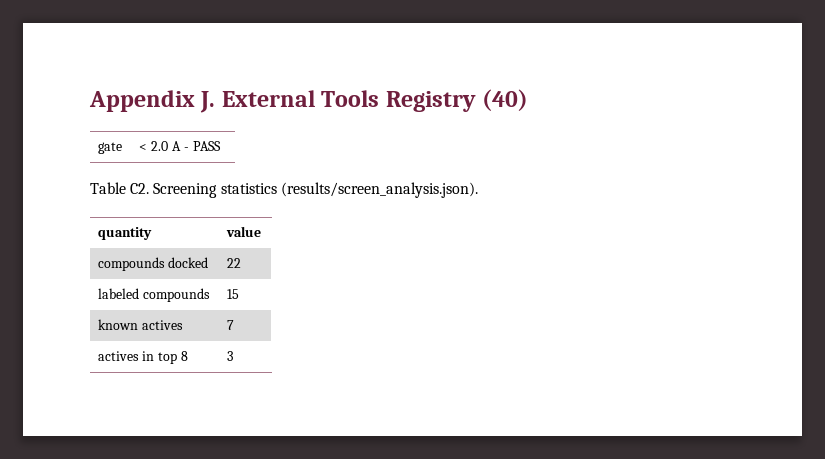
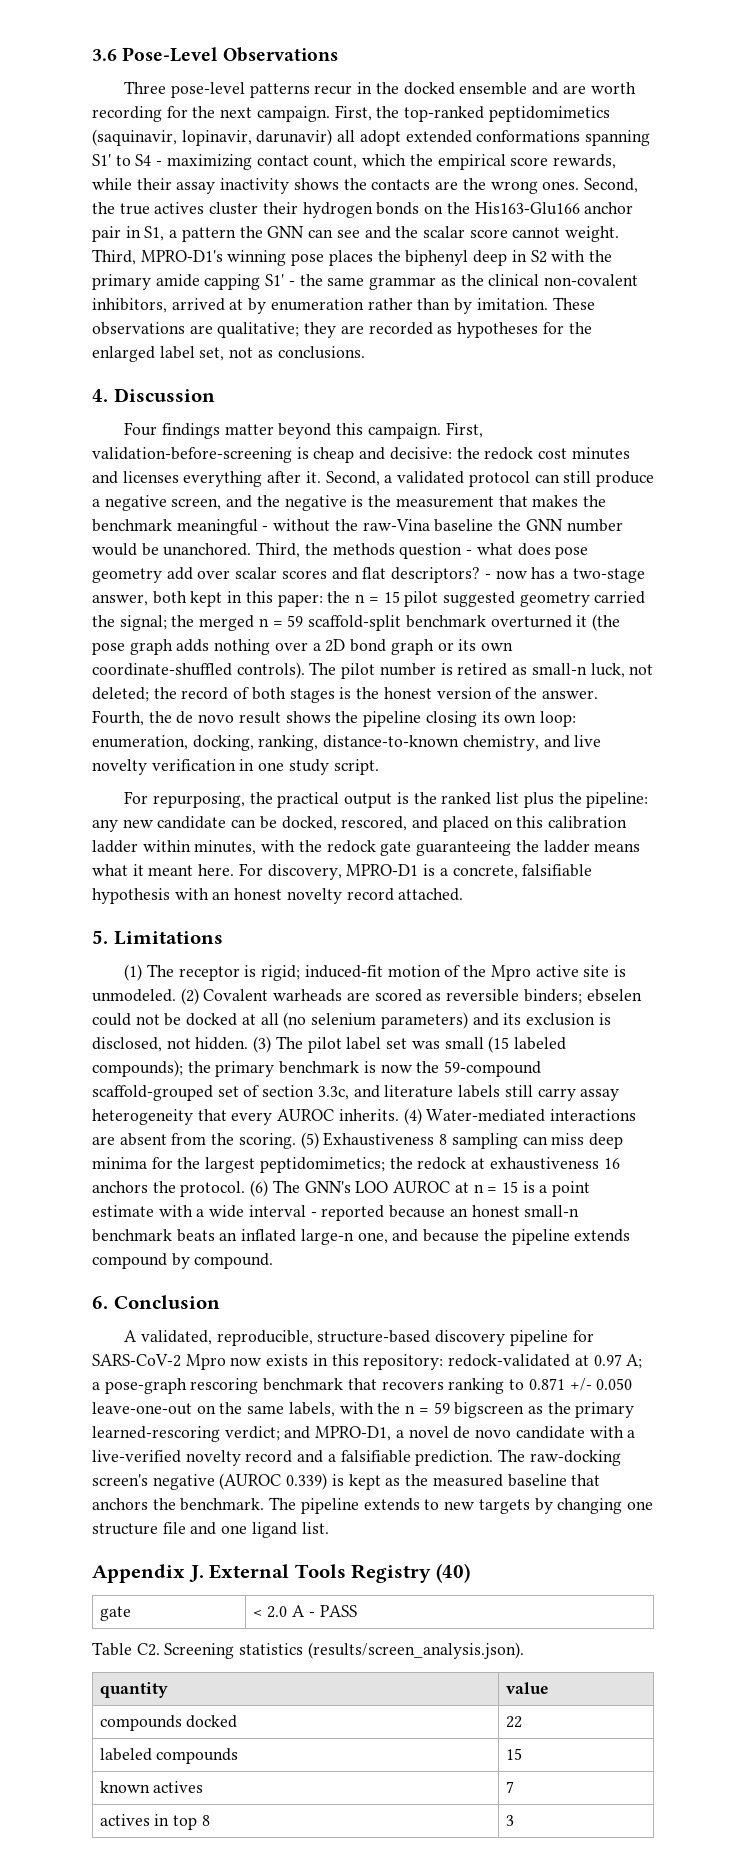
(89, 101) none -> [92,47,338,62] [124,81,636,98] [92,105,610,122] [92,129,651,146] [92,154,616,170] [92,178,638,194] [92,202,634,218] [92,226,620,242] [92,249,612,266] [92,274,638,290] [92,297,595,314] [92,322,592,338] [92,346,365,362] [92,388,215,402] [124,422,483,439] [92,447,630,463] [92,471,654,487] [92,495,606,511] [92,519,623,535] [92,542,589,559] [92,567,645,583] [92,591,646,607] [92,614,620,631] [92,639,513,655] [92,662,654,679] [92,687,598,703] [92,710,576,727] [92,735,602,751] [92,759,379,775] [124,791,649,808] [92,816,627,832] [92,840,641,856] [92,863,593,880] [92,888,464,904] [92,930,223,945] [124,964,627,981] [92,988,642,1005] [92,1012,611,1029] [92,1036,566,1053] [92,1060,542,1077] [92,1085,620,1101] [92,1108,637,1125] [92,1132,623,1149] [92,1157,620,1173] [92,1180,591,1197] [92,1205,580,1221] [92,1229,631,1245] [92,1253,274,1269] [92,1295,220,1309] [124,1330,594,1346] [92,1354,643,1370] [92,1378,633,1394] [92,1402,635,1418] [92,1426,636,1442] [92,1449,621,1466] [92,1473,601,1490] [92,1497,653,1514] [92,1522,329,1538] 3.6 Pose-Level Observations // Three pose-level patterns recur in the docked ensemble and are worth recording for the next campaign. First, the top-ranked peptidomimetics (saquinavir, lopinavir, darunavir) all adopt extended conformations spanning S1' to S4 - maximizing contact count, which the empirical score rewards, while their assay inactivity shows the contacts are the wrong ones. Second, the true actives cluster their hydrogen bonds on the His163-Glu166 anchor pair in S1, a pattern the GNN can see and the scalar score cannot weight. Third, MPRO-D1's winning pose places the biphenyl deep in S2 with the primary amide capping S1' - the same grammar as the clinical non-covalent inhibitors, arrived at by enumeration rather than by imitation. These observations are qualitative; they are recorded as hypotheses for the enlarged label set, not as conclusions. // 4. Discussion // Four findings matter beyond this campaign. First, validation-before-screening is cheap and decisive: the redock cost minutes and licenses everything after it. Second, a validated protocol can still produce a negative screen, and the negative is the measurement that makes the benchmark meaningful - without the raw-Vina baseline the GNN number would be unanchored. Third, the methods question - what does pose geometry add over scalar scores and flat descriptors? - now has a two-stage answer, both kept in this paper: the n = 15 pilot suggested geometry carried the signal; the merged n = 59 scaffold-split benchmark overturned it (the pose graph adds nothing over a 2D bond graph or its own coordinate-shuffled controls). The pilot number is retired as small-n luck, not deleted; the record of both stages is the honest version of the answer. Fourth, the de novo result shows the pipeline closing its own loop: enumeration, docking, ranking, distance-to-known chemistry, and live novelty verification in one study script. // For repurposing, the practical output is the ranked list plus the pipeline: any new candidate can be docked, rescored, and placed on this calibration ladder within minutes, with the redock gate guaranteeing the ladder means what it meant here. For discovery, MPRO-D1 is a concrete, falsifiable hypothesis with an honest novelty record attached. // 5. Limitations // (1) The receptor is rigid; induced-fit motion of the Mpro active site is unmodeled. (2) Covalent warheads are scored as reversible binders; ebselen could not be docked at all (no selenium parameters) and its exclusion is disclosed, not hidden. (3) The pilot label set was small (15 labeled compounds); the primary benchmark is now the 59-compound scaffold-grouped set of section 3.3c, and literature labels still carry assay heterogeneity that every AUROC inherits. (4) Water-mediated interactions are absent from the scoring. (5) Exhaustiveness 8 sampling can miss deep minima for the largest peptidomimetics; the redock at exhaustiveness 16 anchors the protocol. (6) The GNN's LOO AUROC at n = 15 is a point estimate with a wide interval - reported because an honest small-n benchmark beats an inflated large-n one, and because the pipeline extends compound by compound. // 6. Conclusion // A validated, reproducible, structure-based discovery pipeline for SARS-CoV-2 Mpro now exists in this repository: redock-validated at 0.97 A; a pose-graph rescoring benchmark that recovers ranking to 0.871 +/- 0.050 leave-one-out on the same labels, with the n = 59 bigscreen as the primary learned-rescoring verdict; and MPRO-D1, a novel de novo candidate with a live-verified novelty record and a falsifiable prediction. The raw-docking screen's negative (AUROC 0.339) is kept as the measured baseline that anchors the benchmark. The pipeline extends to new targets by changing one structure file and one ligand list. //

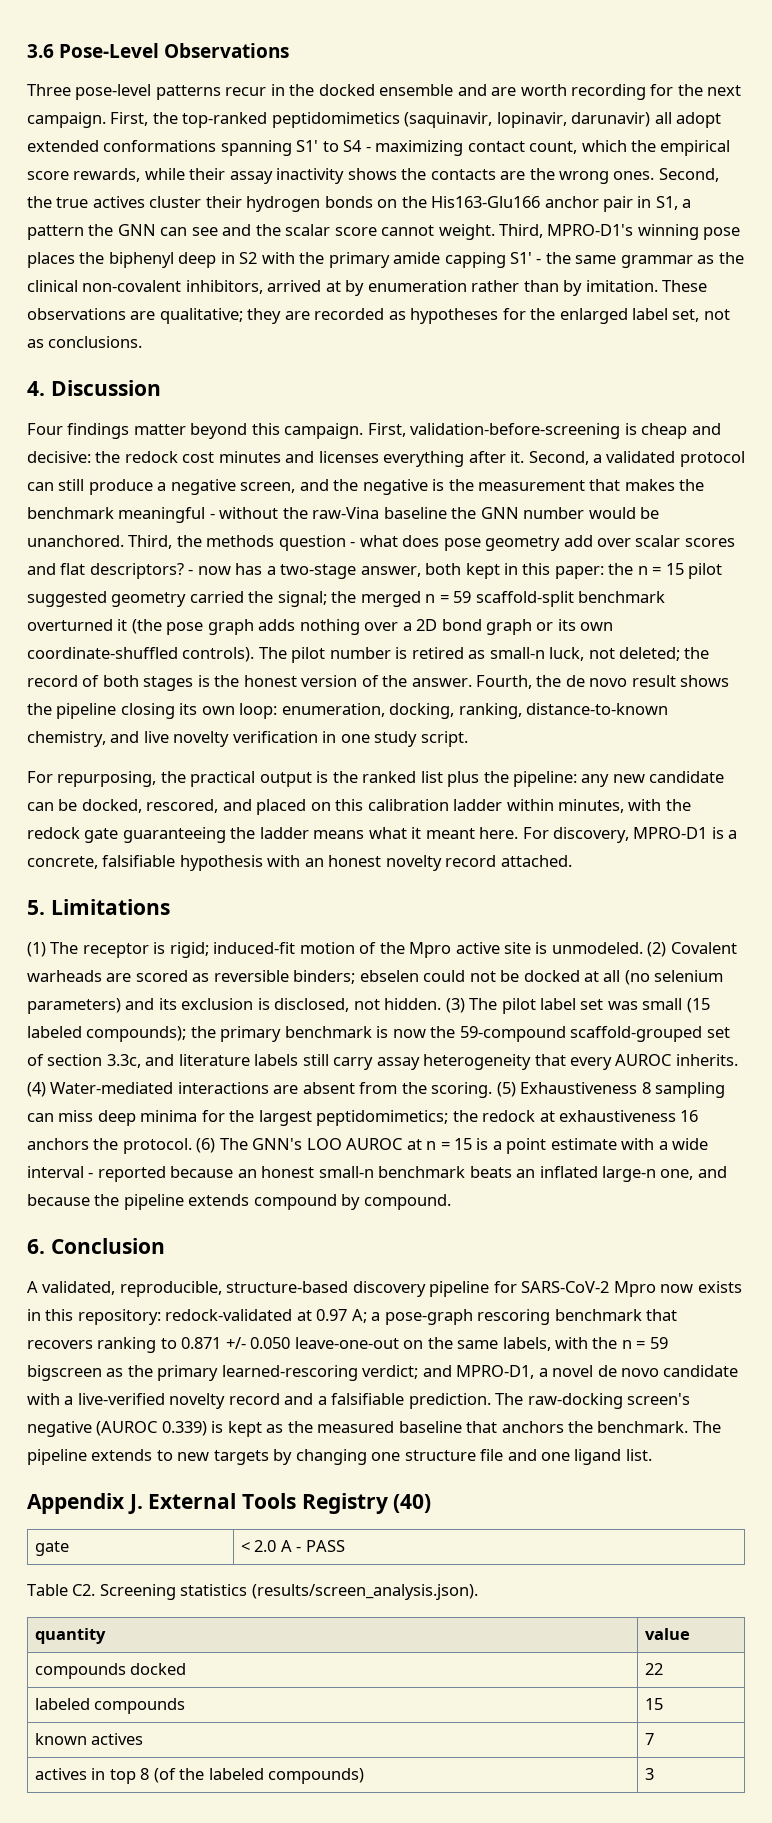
(210, 1820) none -> [153,1768,365,1784] (of the labeled compounds)

